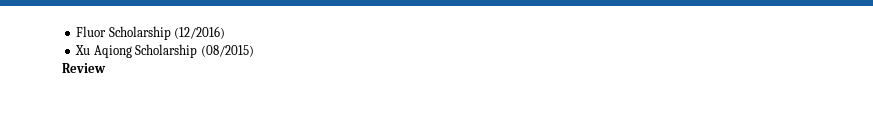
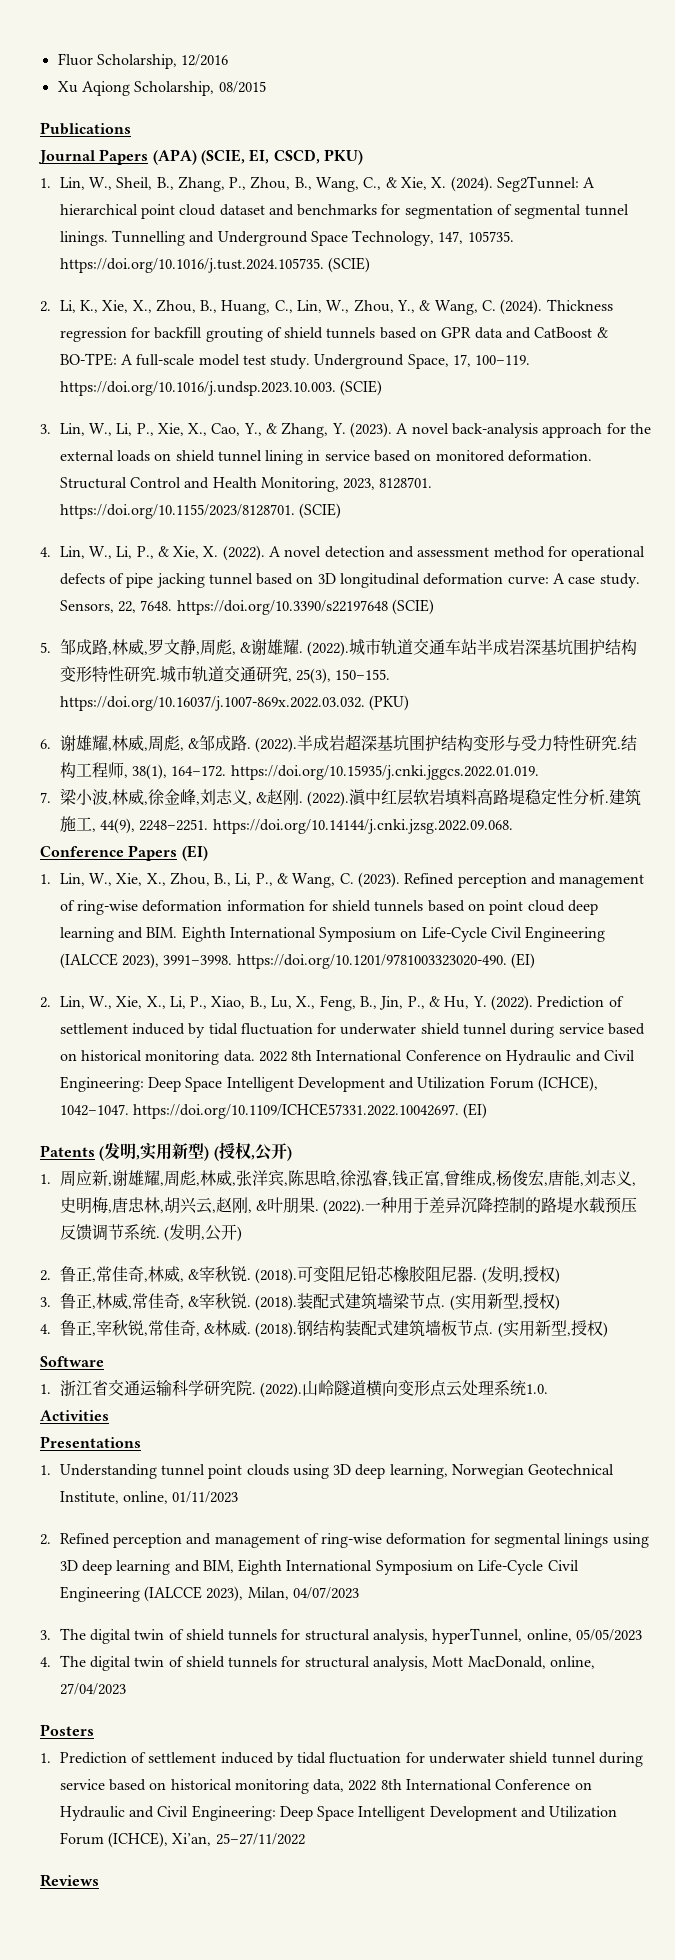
[108,26,226,40] Scholarship (12/2016) -> [96,54,229,69] Scholarship, 12/2016
[135,44,254,58] [62,63,106,73] Scholarship (08/2015) // Review -> [134,81,266,96] [40,122,131,135] [38,149,363,165] [40,176,596,192] [59,204,629,219] [59,230,514,246] [59,257,370,273] [40,299,613,315] [59,327,608,342] [59,353,531,369] [59,380,382,396] [40,422,651,438] [59,450,593,465] [59,477,433,492] [59,503,341,519] [40,545,646,561] [59,573,640,588] [59,599,434,615] [40,638,638,657] [59,665,391,684] [59,695,409,711] [40,734,638,753] [59,762,539,780] [40,788,642,807] [59,816,513,834] [40,845,208,861] [40,872,645,888] [59,900,599,915] [59,926,606,942] [59,953,535,969] [40,995,624,1011] [59,1023,646,1038] [59,1050,636,1065] [59,1076,599,1092] [59,1103,488,1119] [40,1142,292,1161] [40,1170,636,1187] [59,1197,638,1215] [59,1224,242,1242] [40,1265,560,1284] [40,1292,560,1311] [40,1319,608,1338] [40,1356,104,1367] [40,1379,548,1398] [40,1410,109,1421] [40,1436,141,1448] [40,1464,615,1479] [59,1491,239,1504] [40,1533,649,1548] [59,1559,579,1575] [59,1586,359,1602] [40,1628,643,1644] [40,1655,596,1671] [59,1683,126,1695] [40,1724,94,1736] [40,1752,644,1767] [59,1779,592,1794] [59,1805,618,1821] [59,1832,305,1848] [40,1874,99,1887] Scholarship, 08/2015 // Publications // Journal Papers (APA) (SCIE, EI, CSCD, PKU) // 1. Lin, W., Sheil, B., Zhang, P., Zhou, B., Wang, C., & Xie, X. (2024). Seg2Tunnel: A hierarchical point cloud dataset and benchmarks for segmentation of segmental tunnel linings. Tunnelling and Underground Space Technology, 147, 105735. https://doi.org/10.1016/j.tust.2024.105735. (SCIE) // 2. Li, K., Xie, X., Zhou, B., Huang, C., Lin, W., Zhou, Y., & Wang, C. (2024). Thickness regression for backfill grouting of shield tunnels based on GPR data and CatBoost & BO-TPE: A full-scale model test study. Underground Space, 17, 100–119. https://doi.org/10.1016/j.undsp.2023.10.003. (SCIE) // 3. Lin, W., Li, P., Xie, X., Cao, Y., & Zhang, Y. (2023). A novel back-analysis approach for the external loads on shield tunnel lining in service based on monitored deformation. Structural Control and Health Monitoring, 2023, 8128701. https://doi.org/10.1155/2023/8128701. (SCIE) // 4. Lin, W., Li, P., & Xie, X. (2022). A novel detection and assessment method for operational defects of pipe jacking tunnel based on 3D longitudinal deformation curve: A case study. Sensors, 22, 7648. https://doi.org/10.3390/s22197648 (SCIE) // 5.邹成路,林威,罗文静,周彪, &谢雄耀. (2022).城市轨道交通车站半成岩深基坑围护结构变形特性研究.城市轨道交通研究, 25(3), 150–155. https://doi.org/10.16037/j.1007-869x.2022.03.032. (PKU) // 6.谢雄耀,林威,周彪, &邹成路. (2022).半成岩超深基坑围护结构变形与受力特性研究.结构工程师, 38(1), 164–172. https://doi.org/10.15935/j.cnki.jggcs.2022.01.019. // 7.梁小波,林威,徐金峰,刘志义, &赵刚. (2022).滇中红层软岩填料高路堤稳定性分析.建筑施工, 44(9), 2248–2251. https://doi.org/10.14144/j.cnki.jzsg.2022.09.068. // Conference Papers (EI) // 1. Lin, W., Xie, X., Zhou, B., Li, P., & Wang, C. (2023). Refined perception and management of ring-wise deformation information for shield tunnels based on point cloud deep learning and BIM. Eighth International Symposium on Life-Cycle Civil Engineering (IALCCE 2023), 3991–3998. https://doi.org/10.1201/9781003323020-490. (EI) // 2. Lin, W., Xie, X., Li, P., Xiao, B., Lu, X., Feng, B., Jin, P., & Hu, Y. (2022). Prediction of settlement induced by tidal fluctuation for underwater shield tunnel during service based on historical monitoring data. 2022 8th International Conference on Hydraulic and Civil Engineering: Deep Space Intelligent Development and Utilization Forum (ICHCE), 1042–1047. https://doi.org/10.1109/ICHCE57331.2022.10042697. (EI) // Patents (发明,实用新型) (授权,公开) // 1.周应新,谢雄耀,周彪,林威,张洋宾,陈思晗,徐泓睿,钱正富,曾维成,杨俊宏,唐能,刘志义,史明梅,唐忠林,胡兴云,赵刚, &叶朋果. (2022).一种用于差异沉降控制的路堤水载预压反馈调节系统. (发明,公开) // 2.鲁正,常佳奇,林威, &宰秋锐. (2018).可变阻尼铅芯橡胶阻尼器. (发明,授权) // 3.鲁正,林威,常佳奇, &宰秋锐. (2018).装配式建筑墙梁节点. (实用新型,授权) // 4.鲁正,宰秋锐,常佳奇, &林威. (2018).钢结构装配式建筑墙板节点. (实用新型,授权) // Software // 1.浙江省交通运输科学研究院. (2022).山岭隧道横向变形点云处理系统1.0. // Activities // Presentations // 1. Understanding tunnel point clouds using 3D deep learning, Norwegian Geotechnical Institute, online, 01/11/2023 // 2. Refined perception and management of ring-wise deformation for segmental linings using 3D deep learning and BIM, Eighth International Symposium on Life-Cycle Civil Engineering (IALCCE 2023), Milan, 04/07/2023 // 3. The digital twin of shield tunnels for structural analysis, hyperTunnel, online, 05/05/2023 // 4. The digital twin of shield tunnels for structural analysis, Mott MacDonald, online, 27/04/2023 // Posters // 1. Prediction of settlement induced by tidal fluctuation for underwater shield tunnel during service based on historical monitoring data, 2022 8th International Conference on Hydraulic and Civil Engineering: Deep Space Intelligent Development and Utilization Forum (ICHCE), Xi’an, 25–27/11/2022 // Reviews

